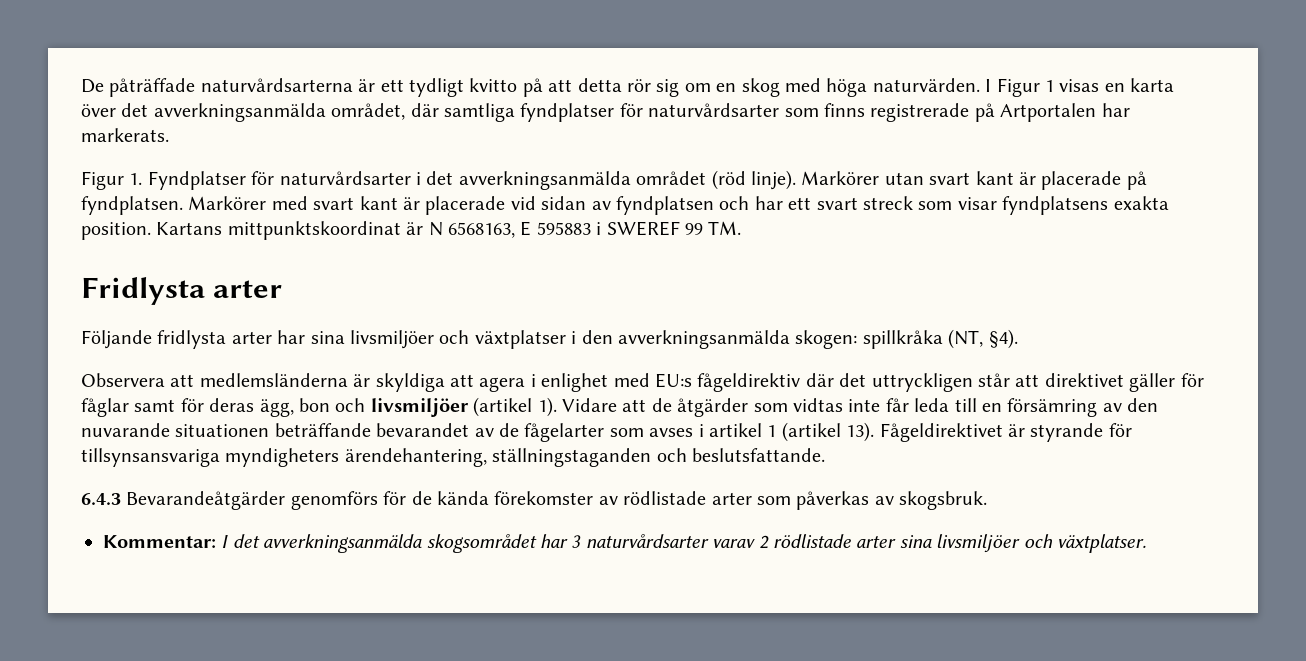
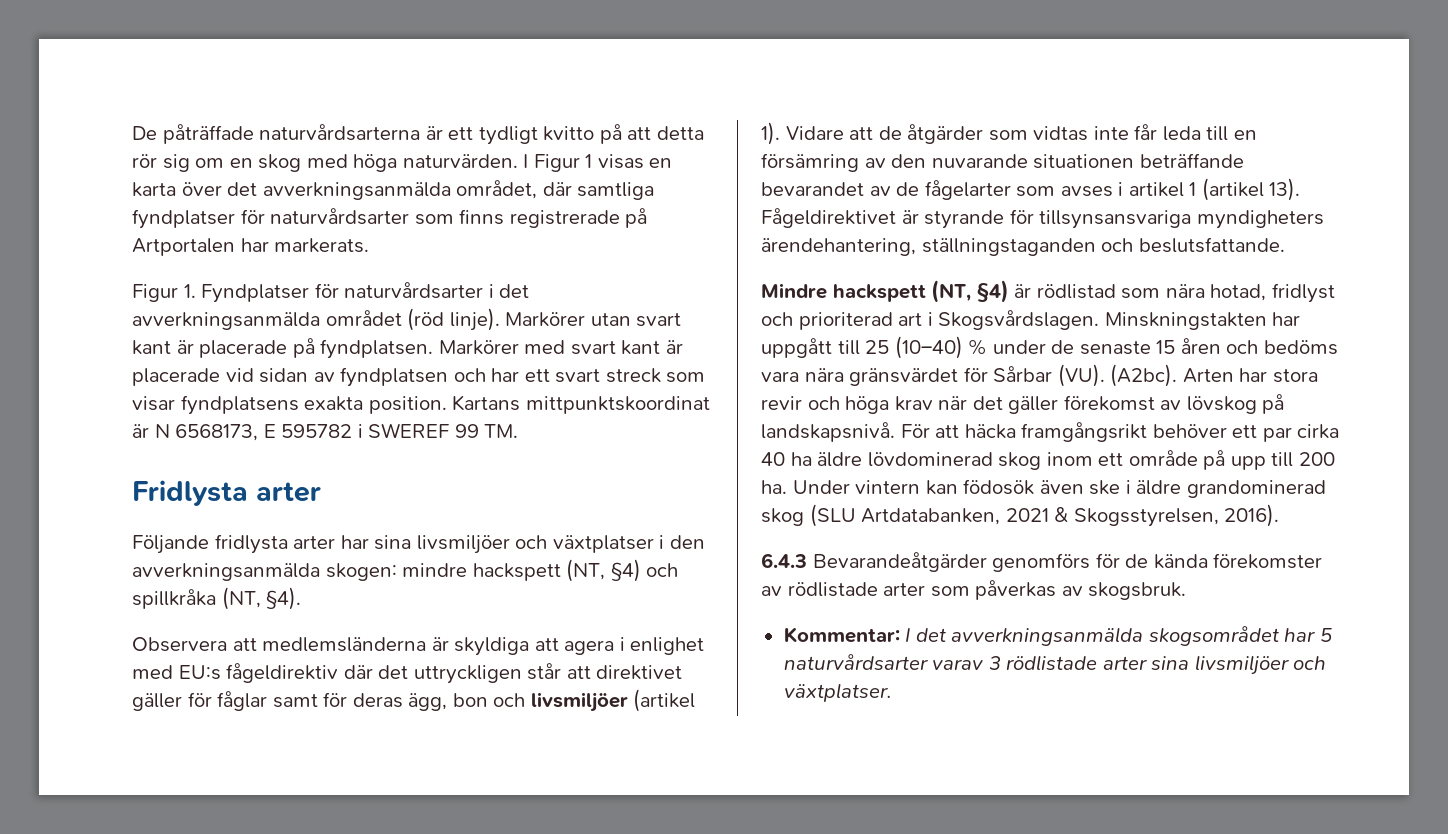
[447,221,591,238] 6568163, E 595883 -> [175,424,353,441] 6568173, E 595782
(858, 339) none -> [402,559,679,582] mindre hackspett (NT, §4) och
(825, 455) none -> [761,280,1335,303] [761,310,1301,330] [761,336,1338,359] [761,364,1318,387] [761,394,1285,414] [761,422,1340,442] [761,450,1335,470] [761,479,1326,498] [761,504,1280,527] // Mindre hackspett (NT, §4) är rödlistad som nära hotad, fridlyst och prioriterad art i Skogsvårdslagen. Minskningstakten har uppgått till 25 (10–40) % under de senaste 15 åren och bedöms vara nära gränsvärdet för Sårbar (VU). (A2bc). Arten har stora revir och höga krav när det gäller förekomst av lövskog på landskapsnivå. För att häcka framgångsrikt behöver ett par cirka 40 ha äldre lövdominerad skog inom ett område på upp till 200 ha. Under vintern kan födosök även ske i äldre grandominerad skog (SLU Artdatabanken, 2021 & Skogsstyrelsen, 2016).
[571,535,582,548] 3 -> [1319,628,1332,642] 5
[758,535,769,549] 2 -> [988,656,1001,670] 3

